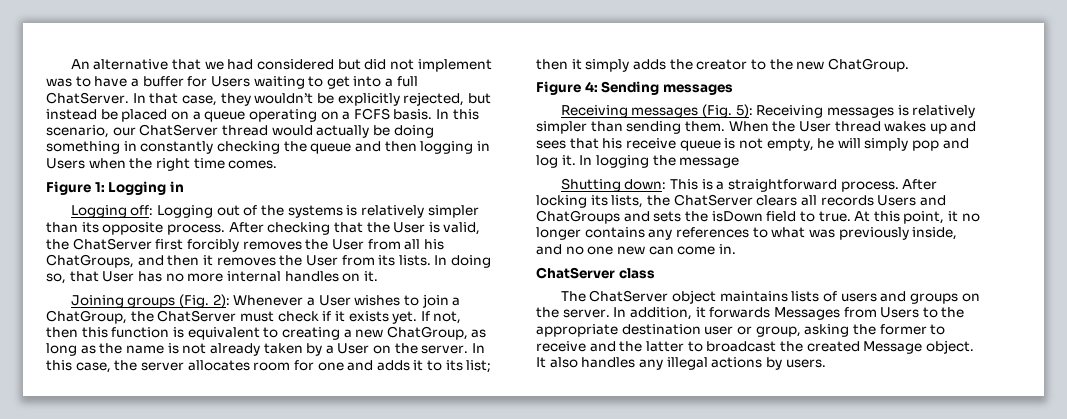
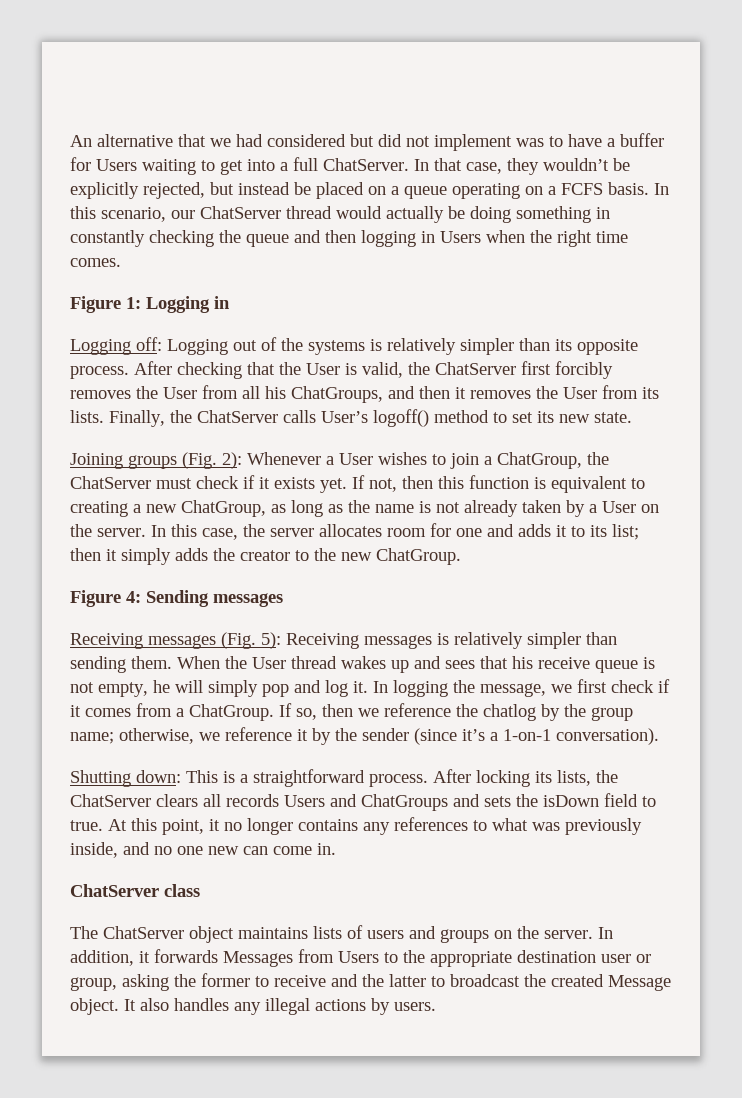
[434,255,492,268] [46,271,378,284] In doing so, that User has no more internal handles on it. -> [109,409,632,427] Finally, the ChatServer calls User’s logoff() method to set its new state.
[679,157,740,168] message -> [480,679,670,697] [70,703,633,721] [70,727,659,745] message, we first check if it comes from a ChatGroup. If so, then we reference the chatlog by the group name; otherwise, we reference it by the sender (since it’s a 1-on-1 conversation).

